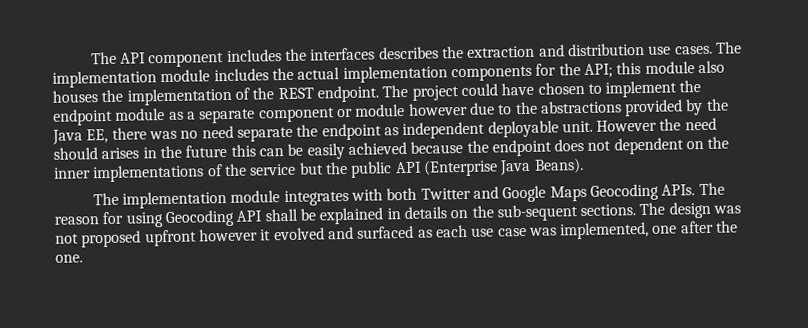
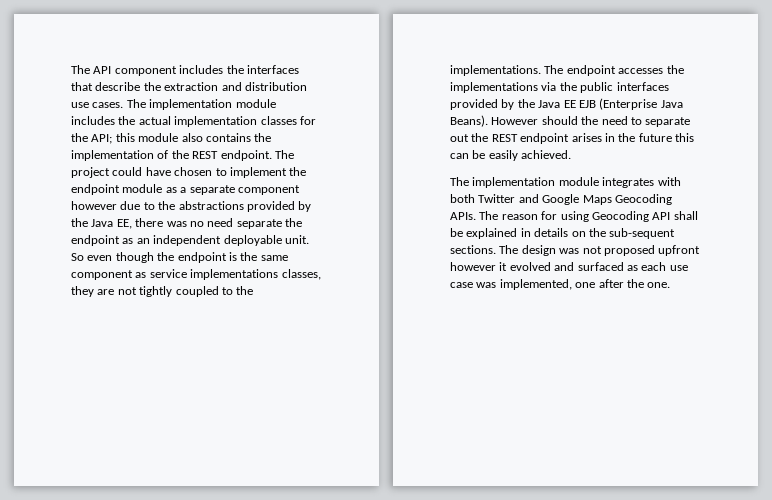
[378,46,439,60] describes -> [71,82,141,91] that describe
[450,65,532,82] components -> [260,116,297,125] classes
[52,90,98,103] houses -> [205,133,251,142] contains
[336,103,406,118] or module -> (300, 190) none
(399, 131) none -> [136,238,150,244] an
[596,117,717,132] [53,147,98,160] However the need should -> [71,252,288,263] [71,269,321,280] [71,286,254,297] [450,65,684,76] [450,82,669,93] [450,98,683,110] [450,115,691,127] [450,133,570,144] So even though the endpoint is the same component as service implementations classes, they are not tightly coupled to the implementations. The endpoint accesses the implementations via the public interfaces provided by the Java EE EJB (Enterprise Java Beans). However should the need to separate out the REST endpoint
[347,136,730,157] [54,158,584,183] achieved because the endpoint does not dependent on the inner implementations of the service but the public API (Enterprise Java Beans). -> [521,150,572,159] achieved.

